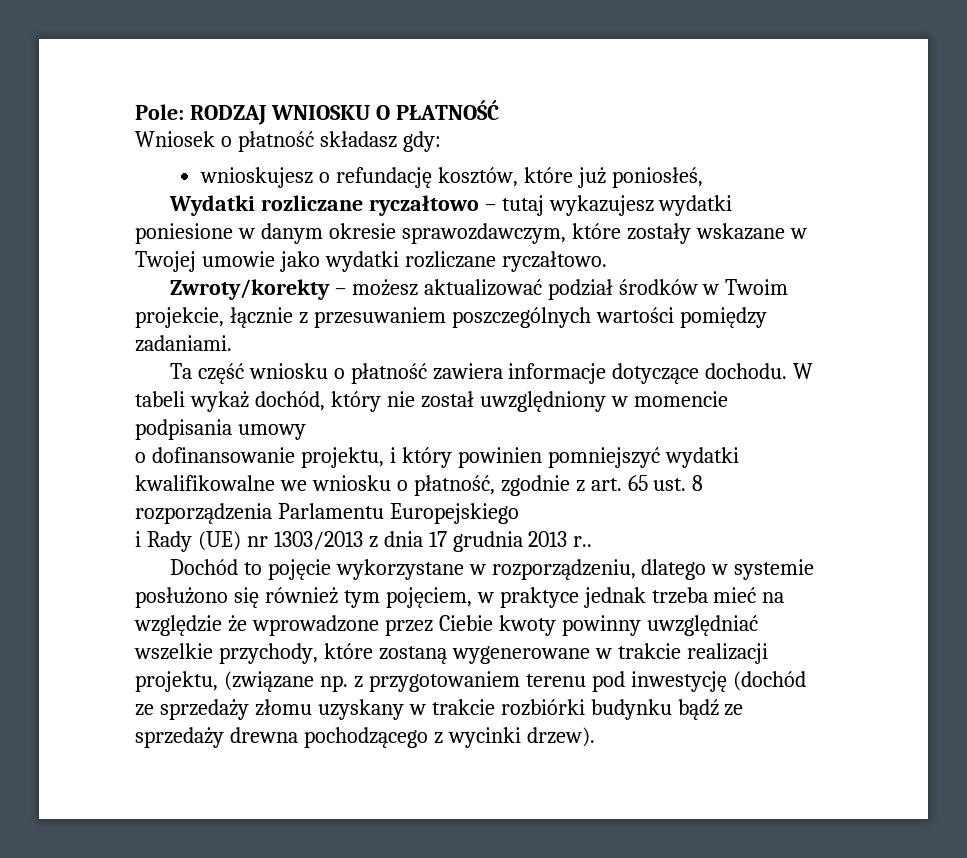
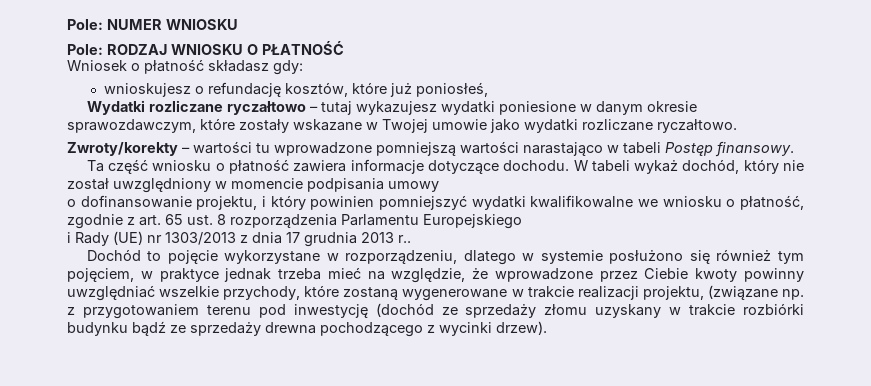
[135,104,184,120] Pole: -> [67,19,238,30] [67,44,103,55] Pole: NUMER WNIOSKU // Pole:
[351,279,789,300] [135,307,767,328] [135,335,232,352] możesz aktualizować podział środków w Twoim projekcie, łącznie z przesuwaniem poszczególnych wartości pomiędzy zadaniami. -> [193,141,794,157] wartości tu wprowadzone pomniejszą wartości narastająco w tabeli Postęp finansowy.
[134,615,222,636] względzie -> [391,268,466,283] względzie,

